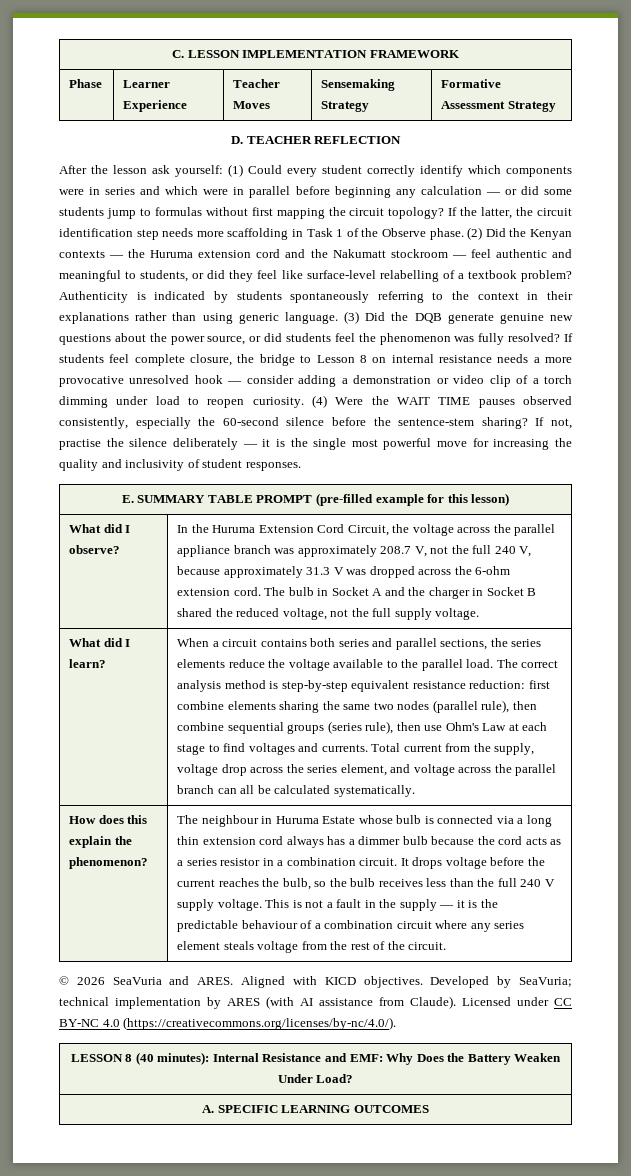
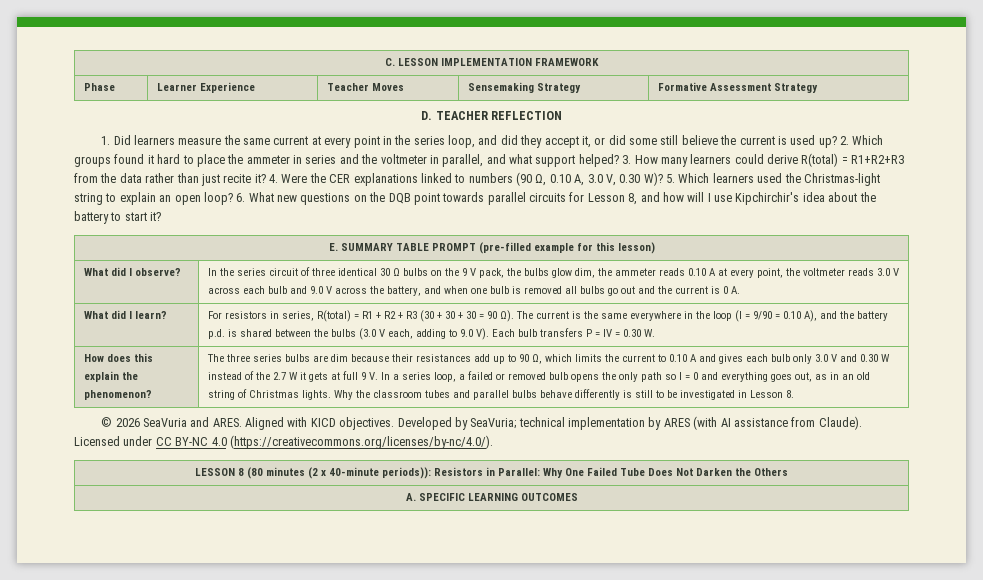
[59,164,572,177] [59,186,572,198] [59,207,573,219] [59,227,573,240] [59,249,572,258] [59,270,572,282] [59,291,573,303] [59,311,574,324] [59,333,573,345] [59,354,572,366] [59,375,572,387] [59,395,572,408] [59,417,573,429] [59,438,573,450] [59,459,301,471] After the lesson ask yourself: (1) Could every student correctly identify which components were in series and which were in parallel before beginning any calculation — or did some students jump to formulas without first mapping the circuit topology? If the latter, the circuit identification step needs more scaffolding in Task 1 of the Observe phase. (2) Did the Kenyan contexts — the Huruma extension cord and the Nakumatt stockroom — feel authentic and meaningful to students, or did they feel like surface-level relabelling of a textbook problem? Authenticity is indicated by students spontaneously referring to the context in their explanations rather than using generic language. (3) Did the DQB generate genuine new questions about the power source, or did students feel the phenomenon was fully resolved? If students feel complete closure, the bridge to Lesson 8 on internal resistance needs a more provocative unresolved hook — consider adding a demonstration or video clip of a torch dimming under load to reopen curiosity. (4) Were the WAIT TIME pauses observed consistently, especially the 60-second silence before the sentence-stem sharing? If not, practise the silence deliberately — it is the single most powerful move for increasing the quality and inclusivity of student responses. -> [101,135,884,148] [74,153,905,167] [74,172,880,186] [74,192,876,205] [74,211,162,224] 1. Did learners measure the same current at every point in the series loop, and did they accept it, or did some still believe the current is used up? 2. Which groups found it hard to place the ammeter in series and the voltmeter in parallel, and what support helped? 3. How many learners could derive R(total) = R1+R2+R3 from the data rather than just recite it? 4. Were the CER explanations linked to numbers (90 Ω, 0.10 A, 3.0 V, 0.30 W)? 5. Which learners used the Christmas-light string to explain an open loop? 6. What new questions on the DQB point towards parallel circuits for Lesson 8, and how will I use Kipchirchir's idea about the battery to start it?
[212,524,556,536] [177,545,532,557] [177,566,511,578] [177,587,537,599] [177,608,480,620] [69,638,131,647] [69,659,107,668] [177,638,542,650] [177,659,559,671] [177,680,550,692] [177,700,537,713] [177,721,548,734] [177,743,535,755] [177,764,557,776] [177,785,415,797] Huruma Extension Cord Circuit, the voltage across the parallel appliance branch was approximately 208.7 V, not the full 240 V, because approximately 31.3 V was dropped across the 6-ohm extension cord. The bulb in Socket A and the charger in Socket B shared the reduced voltage, not the full supply voltage. // What did I learn? | When a circuit contains both series and parallel sections, the series elements reduce the voltage available to the parallel load. The correct analysis method is step-by-step equivalent resistance reduction: first combine elements sharing the same two nodes (parallel rule), then combine sequential groups (series rule), then use Ohm's Law at each stage to find voltages and currents. Total current from the supply, voltage drop across the series element, and voltage across the parallel branch can all be calculated systematically. -> [236,267,899,278] [207,286,740,296] [83,310,167,319] [207,310,888,322] [207,328,655,340] series circuit of three identical 30 Ω bulbs on the 9 V pack, the bulbs glow dim, the ammeter reads 0.10 A at every point, the voltmeter reads 3.0 V across each bulb and 9.0 V across the battery, and when one bulb is removed all bulbs go out and the current is 0 A. // What did I learn? | For resistors in series, R(total) = R1 + R2 + R3 (30 + 30 + 30 = 90 Ω). The current is the same everywhere in the loop (I = 9/90 = 0.10 A), and the battery p.d. is shared between the bulbs (3.0 V each, adding to 9.0 V). Each bulb transfers P = IV = 0.30 W.
[201,815,552,827] [177,836,562,848] [177,857,545,869] [177,878,555,890] [177,899,498,911] [177,920,525,932] [177,941,447,953] neighbour in Huruma Estate whose bulb is connected via a long thin extension cord always has a dimmer bulb because the cord acts as a series resistor in a combination circuit. It drops voltage before the current reaches the bulb, so the bulb receives less than the full 240 V supply voltage. This is not a fault in the supply — it is the predictable behaviour of a combination circuit where any series element steals voltage from the rest of the circuit. -> [226,354,890,364] [207,371,870,382] [207,389,794,400] three series bulbs are dim because their resistances add up to 90 Ω, which limits the current to 0.10 A and gives each bulb only 3.0 V and 0.30 W instead of the 2.7 W it gets at full 9 V. In a series loop, a failed or removed bulb opens the only path so I = 0 and everything goes out, as in an old string of Christmas lights. Why the classroom tubes and parallel bulbs behave differently is still to be investigated in Lesson 8.
[135,1052,562,1065] [277,1074,354,1083] (40 minutes): Internal Resistance and EMF: Why Does the Battery Weaken Under Load? -> [246,467,788,479] (80 minutes (2 x 40-minute periods)): Resistors in Parallel: Why One Failed Tube Does Not Darken the Others

